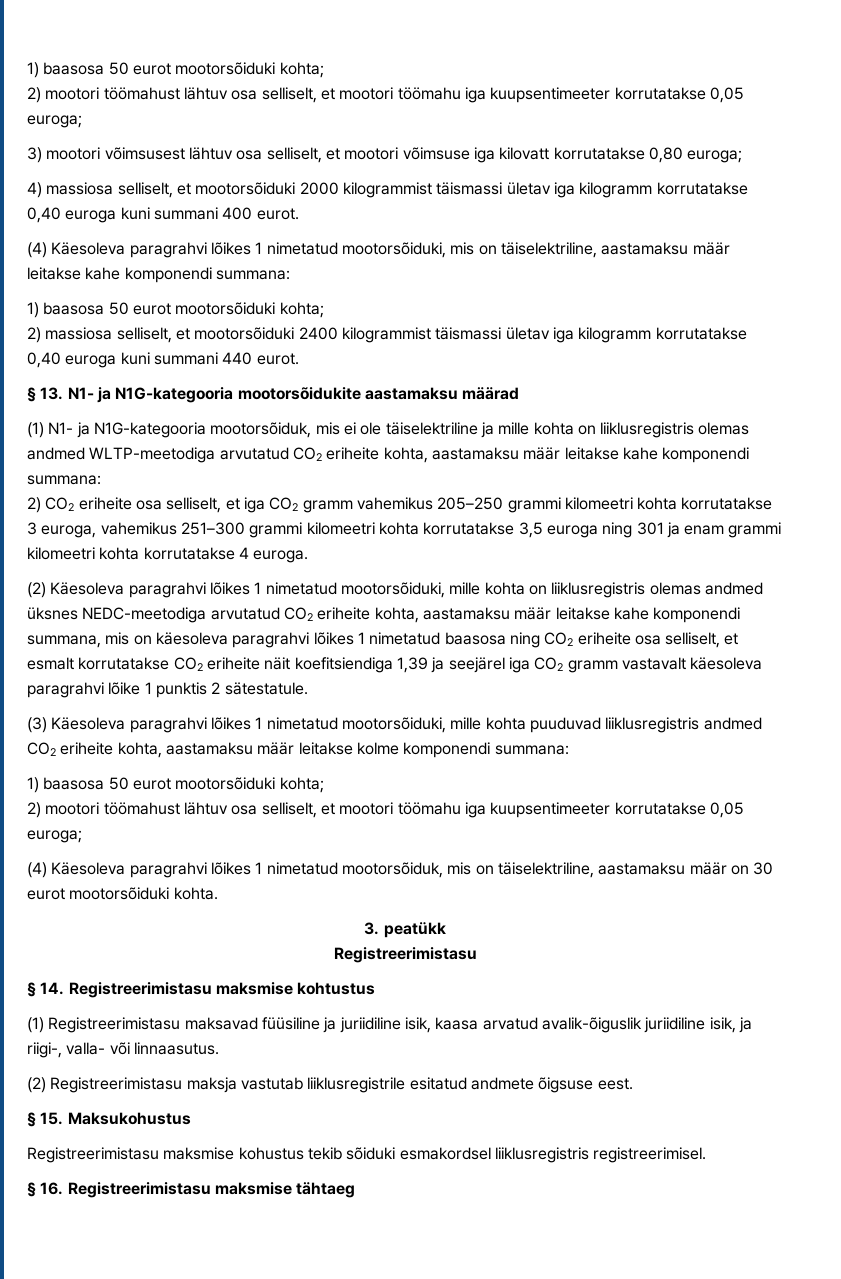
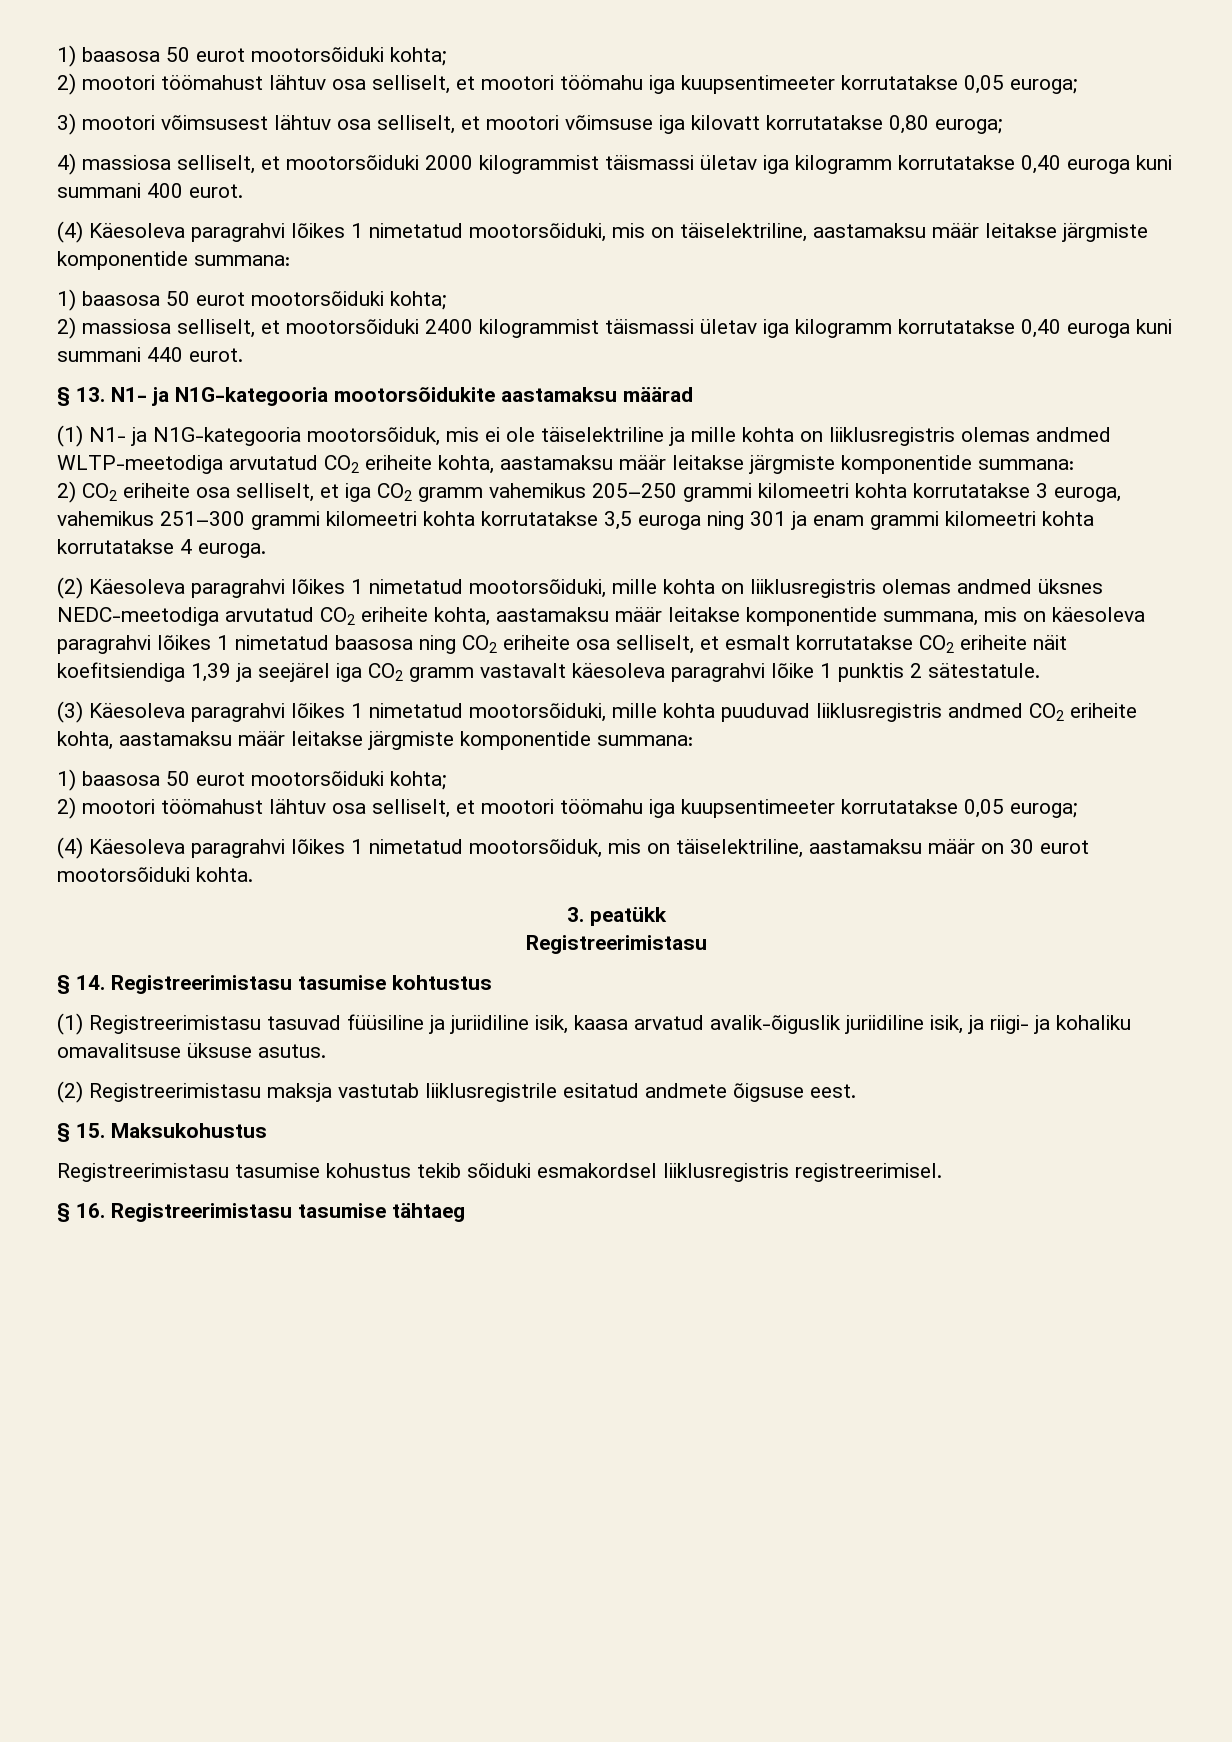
[85,267,212,283] kahe komponendi -> [1062,223,1148,242] [57,251,188,270] järgmiste komponentide
[622,447,750,463] kahe komponendi -> [749,455,972,474] järgmiste komponentide
[613,607,741,623] kahe komponendi -> [746,607,877,626] komponentide
[356,742,491,758] kolme komponendi -> [368,731,591,750] järgmiste komponentide
[215,982,293,995] maksmise -> [298,975,386,990] tasumise
[184,1017,258,1030] maksavad -> [267,1015,341,1030] tasuvad
[27,1042,219,1058] riigi-, valla- või linnaasutus. -> [990,1015,1131,1034] [57,1043,326,1058] riigi- ja kohaliku omavalitsuse üksuse asutus.
[163,1147,235,1160] maksmise -> [235,1163,320,1178] tasumise
[214,1182,292,1195] maksmise -> [298,1203,386,1218] tasumise

